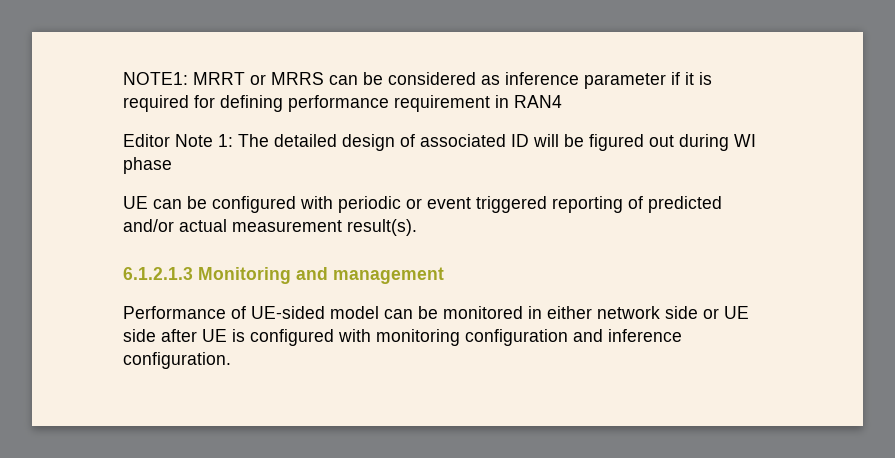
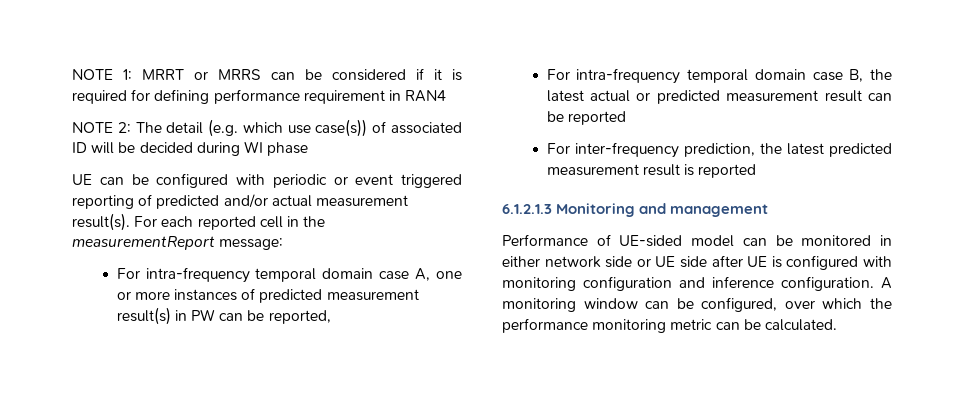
[123,72,188,85] NOTE1: -> [72,69,132,80] NOTE 1:
[481,72,666,89] as inference parameter -> (406, 75) none
[123,134,395,151] Editor Note 1: The detailed design -> [72,119,368,137] NOTE 2: The detail (e.g. which use case(s))
[589,134,674,151] figured out -> [139,142,193,153] decided
(417, 227) none -> [134,216,326,230] [72,236,284,250] [116,267,462,283] [116,288,419,303] [116,307,331,325] [546,68,892,84] [546,90,892,104] [546,111,626,125] [546,142,892,158] [546,164,757,178] For each reported cell in the measurementReport message: // For intra-frequency temporal domain case A, one or more instances of predicted measurement result(s) in PW can be reported, // For intra-frequency temporal domain case B, the latest actual or predicted measurement result can be reported // For inter-frequency prediction, the latest predicted measurement result is reported
(231, 360) none -> [881,277,892,289] [502,297,892,312] [502,318,837,333] A monitoring window can be configured, over which the performance monitoring metric can be calculated.

